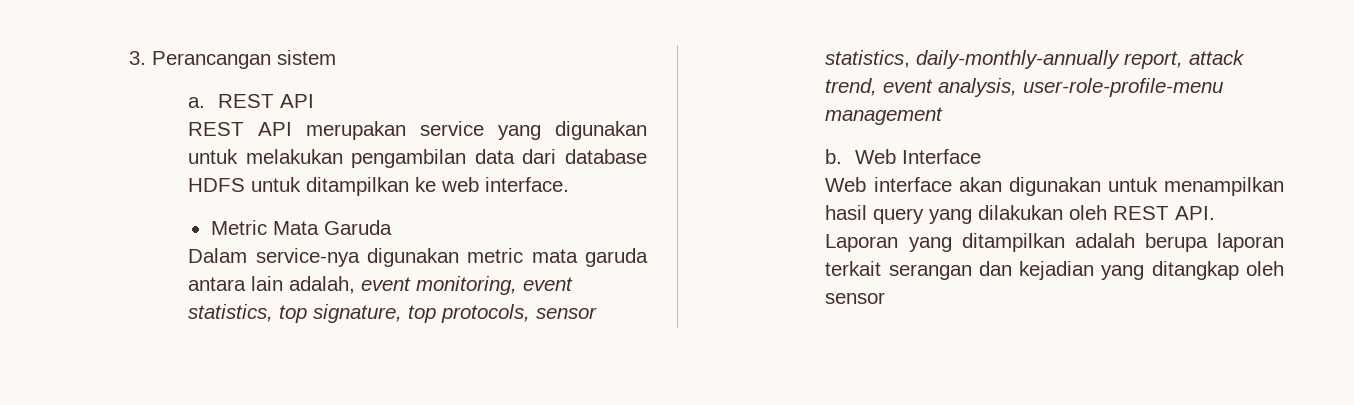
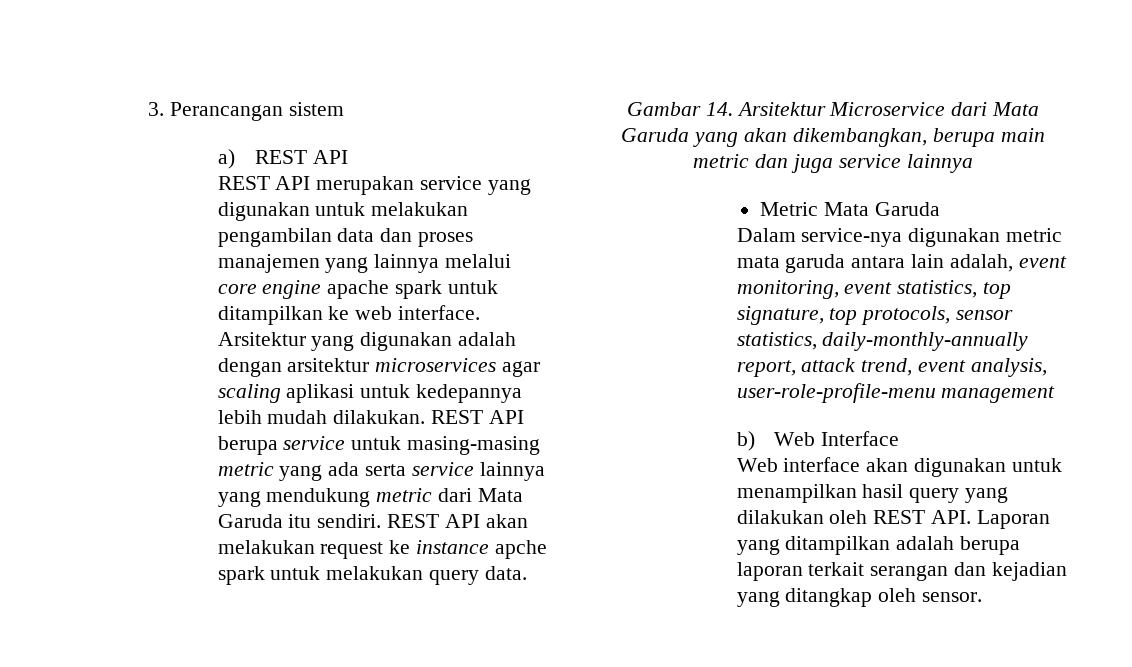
[188,97,206,108] a. -> [217,149,235,169] a)
[522,149,647,164] [188,178,246,192] dari database HDFS -> [380,228,474,247] [217,254,512,273] [217,280,443,299] dan proses manajemen yang lainnya melalui core engine apache spark
(570, 184) none -> [217,332,517,351] [217,358,541,377] [217,384,523,403] [217,410,524,424] [217,436,541,455] [217,462,545,481] [217,488,523,507] [217,514,528,528] [217,540,547,559] [217,566,527,585] [626,102,1040,116] [621,128,1045,147] [693,154,973,173] Arsitektur yang digunakan adalah dengan arsitektur microservices agar scaling aplikasi untuk kedepannya lebih mudah dilakukan. REST API berupa service untuk masing-masing metric yang ada serta service lainnya yang mendukung metric dari Mata Garuda itu sendiri. REST API akan melakukan request ke instance apche spark untuk melakukan query data. // Gambar 14. Arsitektur Microservice dari Mata Garuda yang akan dikembangkan, berupa main metric dan juga service lainnya
[825,149,843,164] b. -> [736,431,755,451] b)
[825,292,886,304] sensor -> [922,592,983,602] sensor.

